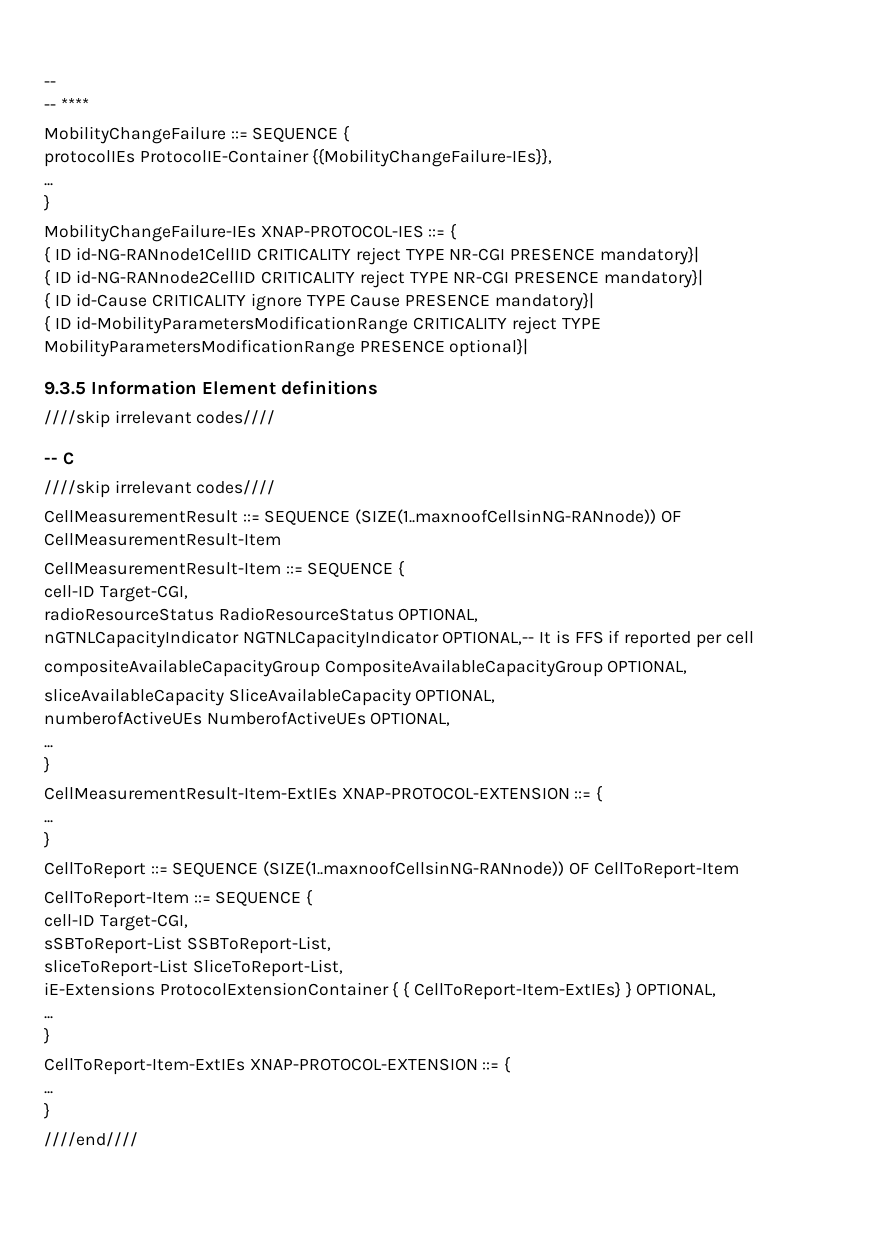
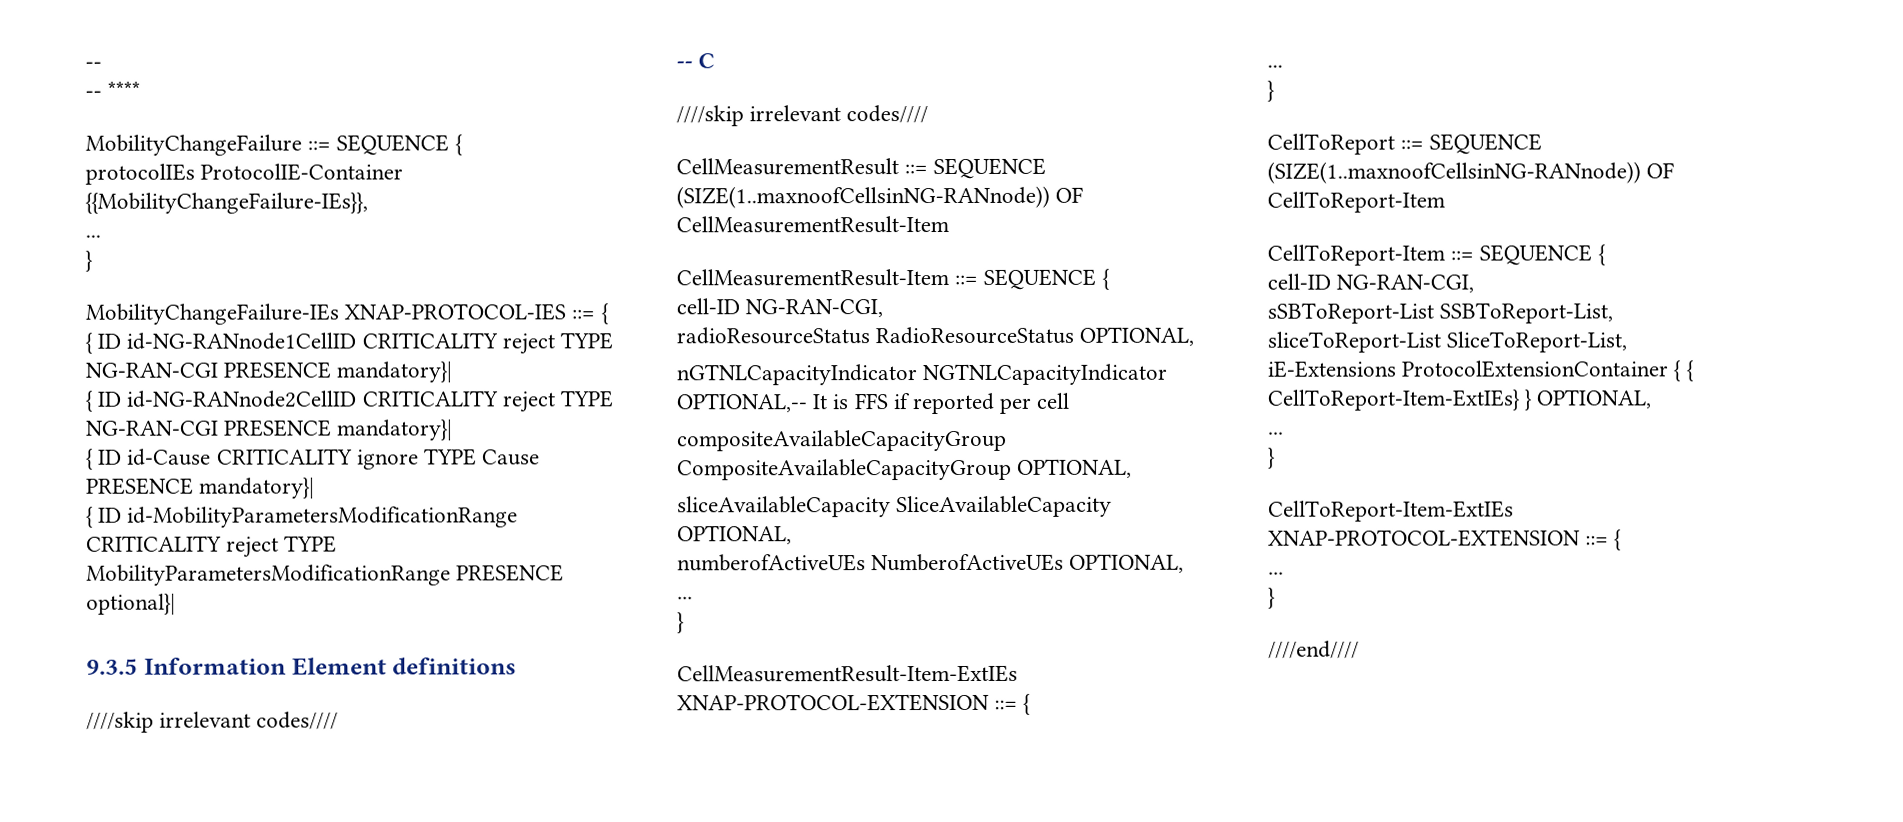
[449,248,506,261] NR-CGI -> [85,362,218,378] NG-RAN-CGI
[453,271,510,284] NR-CGI -> [86,420,219,436] NG-RAN-CGI
[99,585,188,602] Target-CGI, -> [745,299,884,318] NG-RAN-CGI,
[99,914,188,931] Target-CGI, -> [1336,274,1475,293] NG-RAN-CGI,

